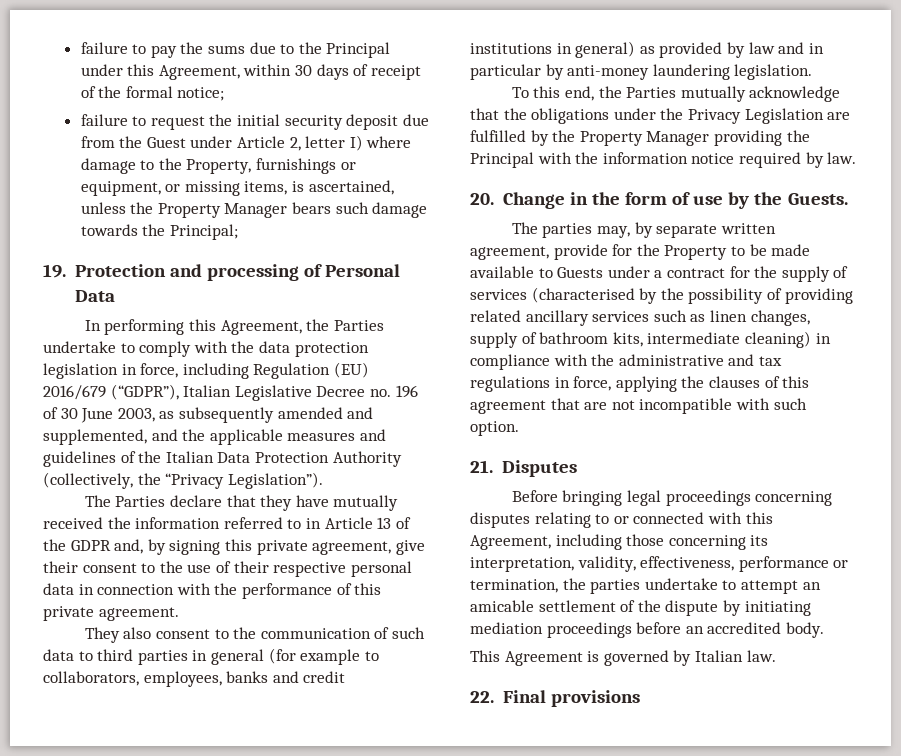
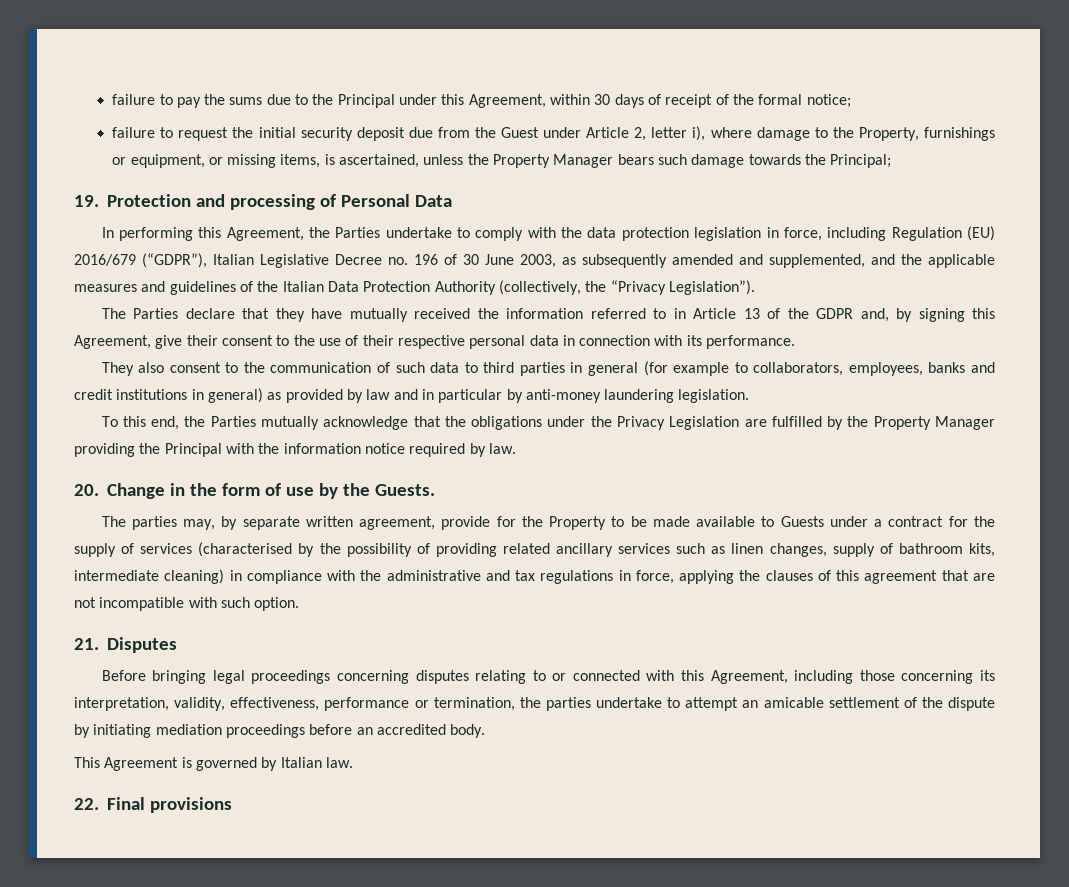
[349,135,363,151] I) -> [692,126,706,141] i),
[256,540,392,555] private agreement, -> [74,335,151,349] Agreement,
[214,583,382,599] [43,606,179,621] the performance of this private agreement. -> [686,335,796,349] its performance.

